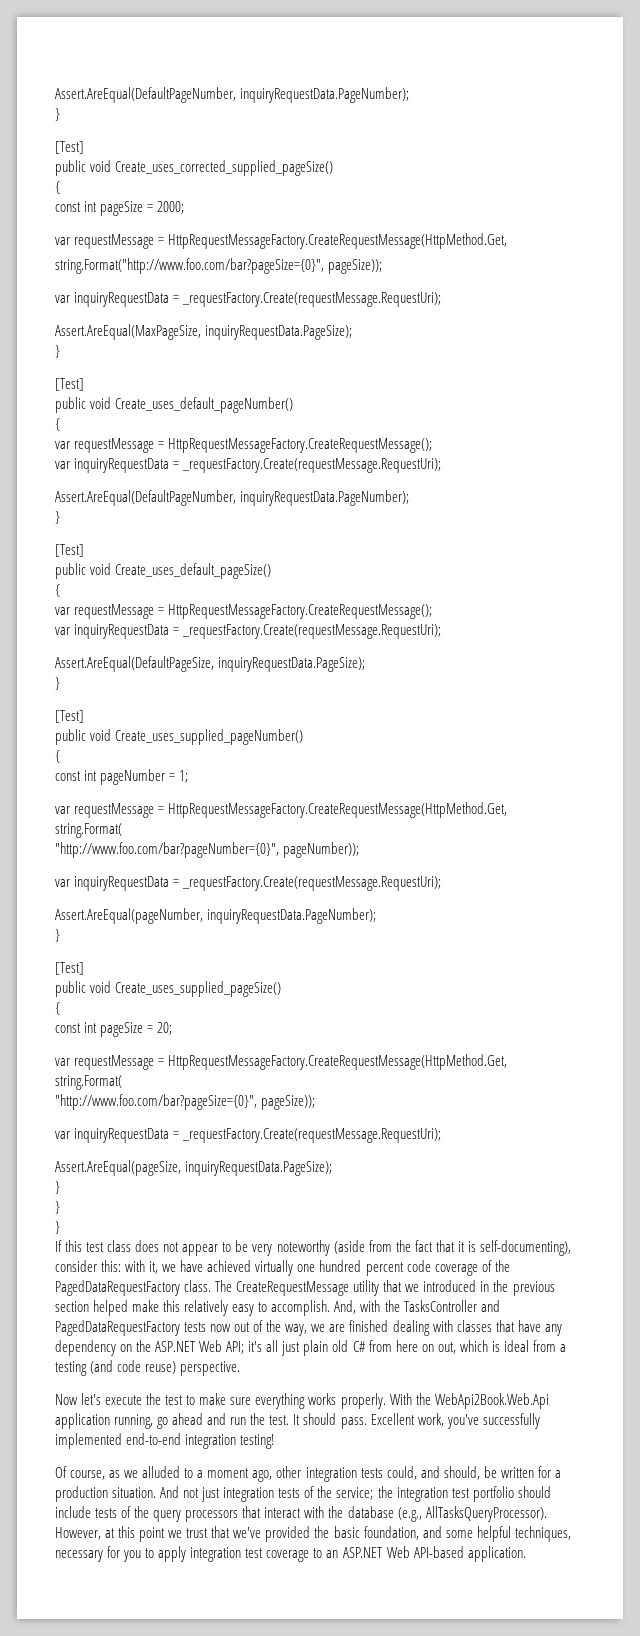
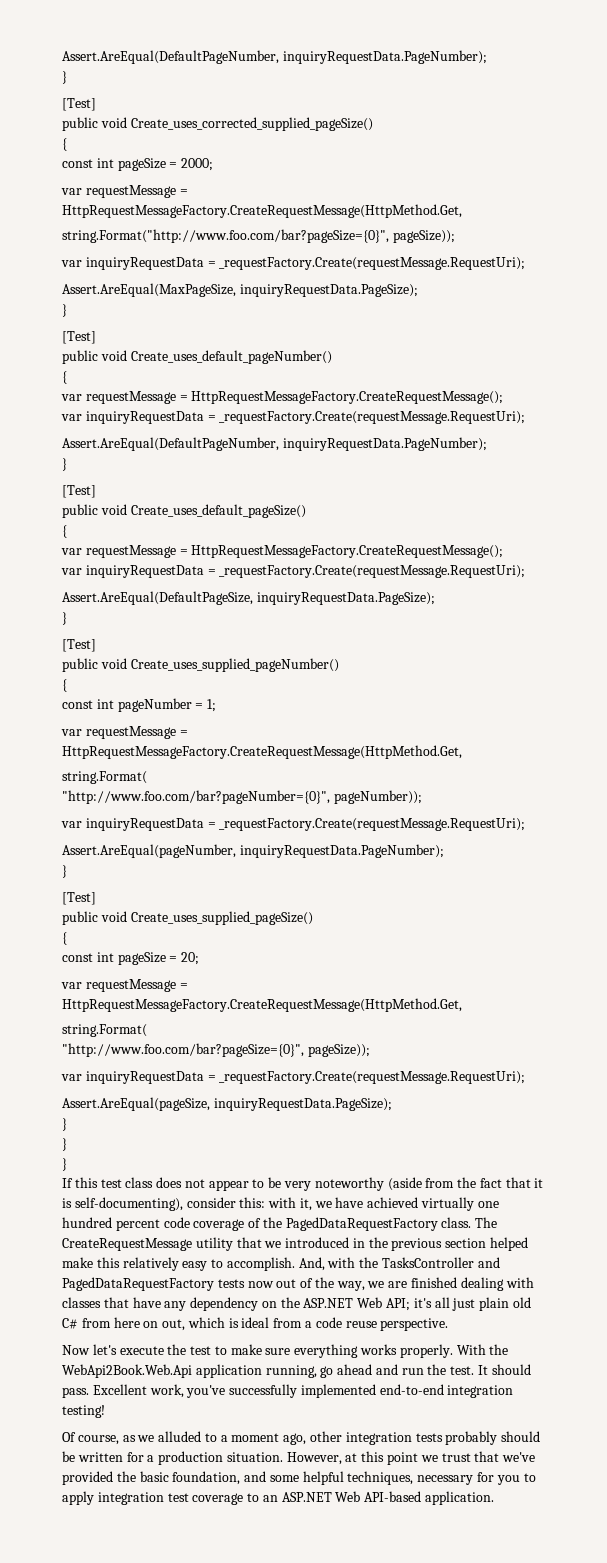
[55,1360,177,1376] testing (and code reuse) -> [315,1317,377,1328] code reuse
[386,1466,480,1480] could, and should, -> [445,1431,541,1445] probably should
[160,1486,551,1502] [55,1506,547,1522] And not just integration tests of the service; the integration test portfolio should include tests of the query processors that interact with the database (e.g., AllTasksQueryProcessor). -> (283, 1457) none

